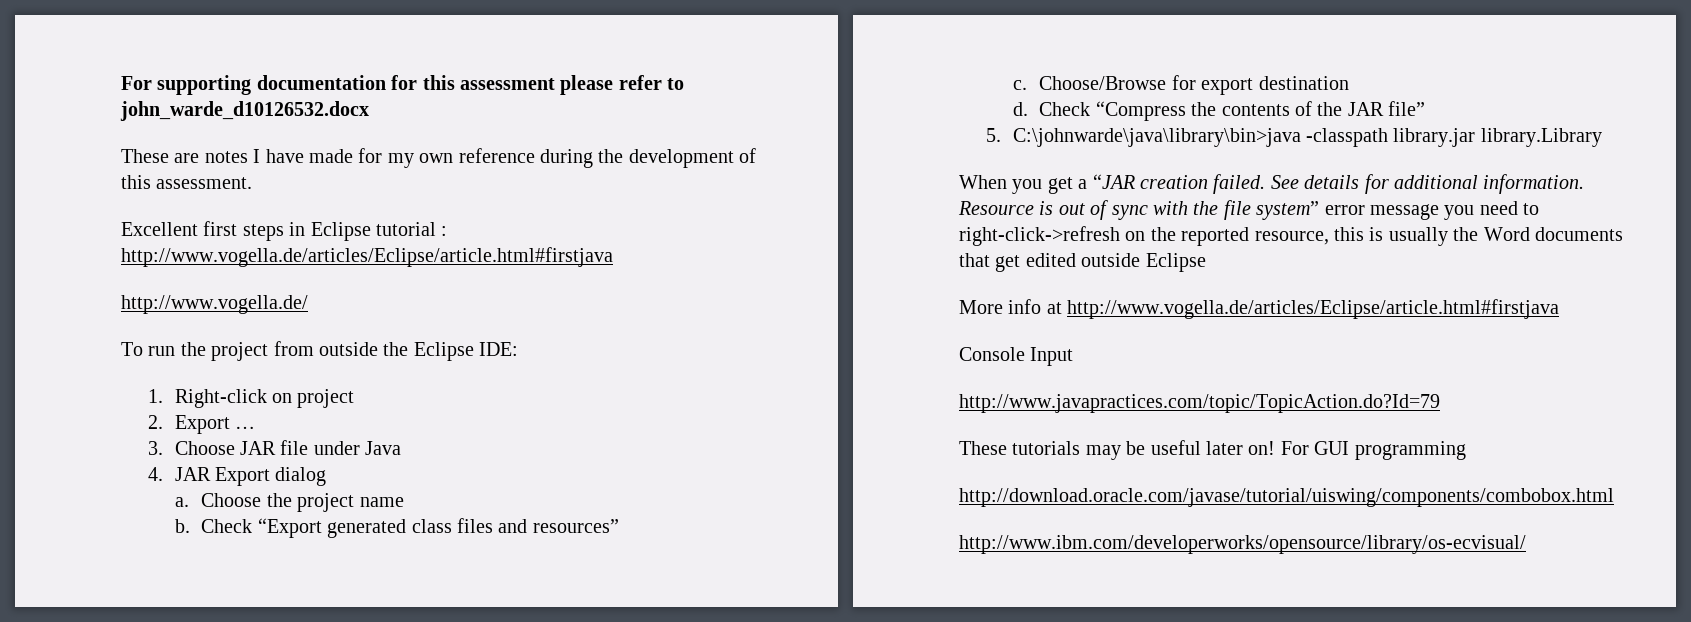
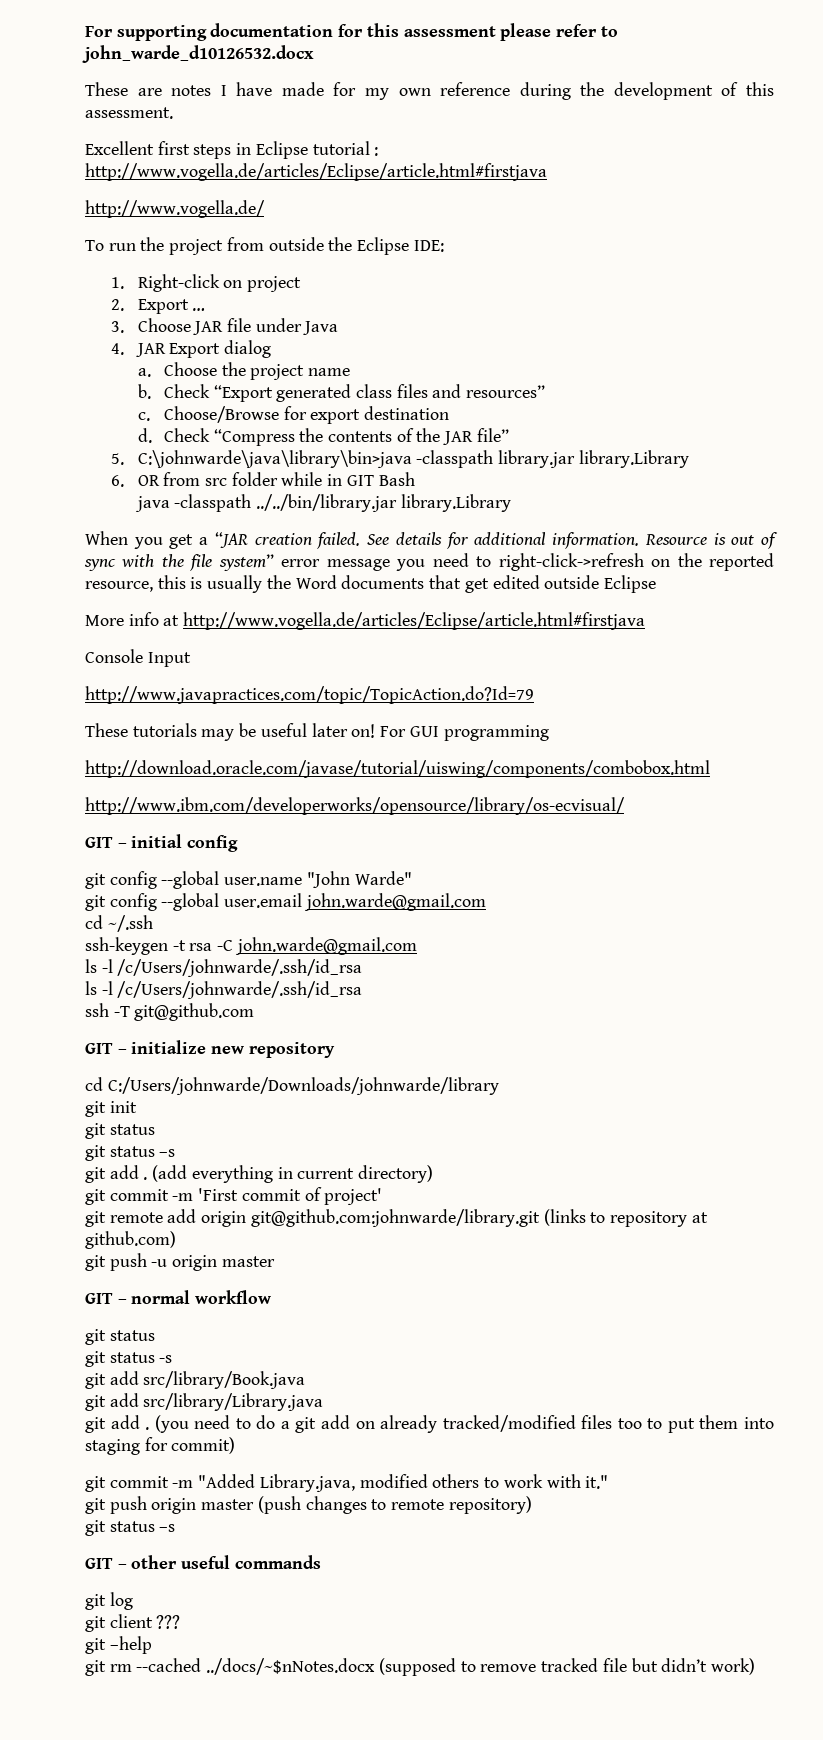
(1602, 137) none -> [111,472,415,487] [134,494,511,512] // 6. OR from src folder while in GIT Bash // java -classpath ../../bin/library.jar library.Library
(1526, 544) none -> [85,834,239,852] [85,871,412,889] [85,893,486,911] [85,915,153,932] [85,937,417,955] [85,959,363,977] [85,981,363,999] [85,1003,255,1021] [85,1040,335,1058] [85,1077,499,1095] [85,1101,137,1117] [85,1123,155,1139] [85,1145,176,1161] [85,1165,434,1183] [85,1187,383,1205] [85,1209,708,1227] [85,1231,176,1249] [85,1253,275,1271] [85,1290,272,1304] [85,1329,155,1345] [85,1351,173,1367] [85,1371,306,1389] [85,1393,324,1411] [85,1415,774,1433] [85,1437,236,1455] [85,1474,609,1492] [85,1496,532,1514] [85,1520,176,1536] [85,1555,321,1569] [85,1592,133,1610] [85,1614,181,1632] [85,1636,152,1654] [85,1658,755,1676] // GIT – initial config // git config --global user.name "John Warde" // git config --global user.email john.warde@gmail.com // cd ~/.ssh // ssh-keygen -t rsa -C john.warde@gmail.com // ls -l /c/Users/johnwarde/.ssh/id_rsa // ls -l /c/Users/johnwarde/.ssh/id_rsa // ssh -T git@github.com // GIT – initialize new repository // cd C:/Users/johnwarde/Downloads/johnwarde/library // git init // git status // git status –s // git add . (add everything in current directory) // git commit -m 'First commit of project' // git remote add origin git@github.com:johnwarde/library.git (links to repository at github.com) // git push -u origin master // GIT – normal workflow // git status // git status -s // git add src/library/Book.java // git add src/library/Library.java // git add . (you need to do a git add on already tracked/modified files too to put them into staging for commit) // git commit -m "Added Library.java, modified others to work with it." // git push origin master (push changes to remote repository) // git status –s // GIT – other useful commands // git log // git client ??? // git –help // git rm --cached ../docs/~$nNotes.docx (supposed to remove tracked file but didn’t work)

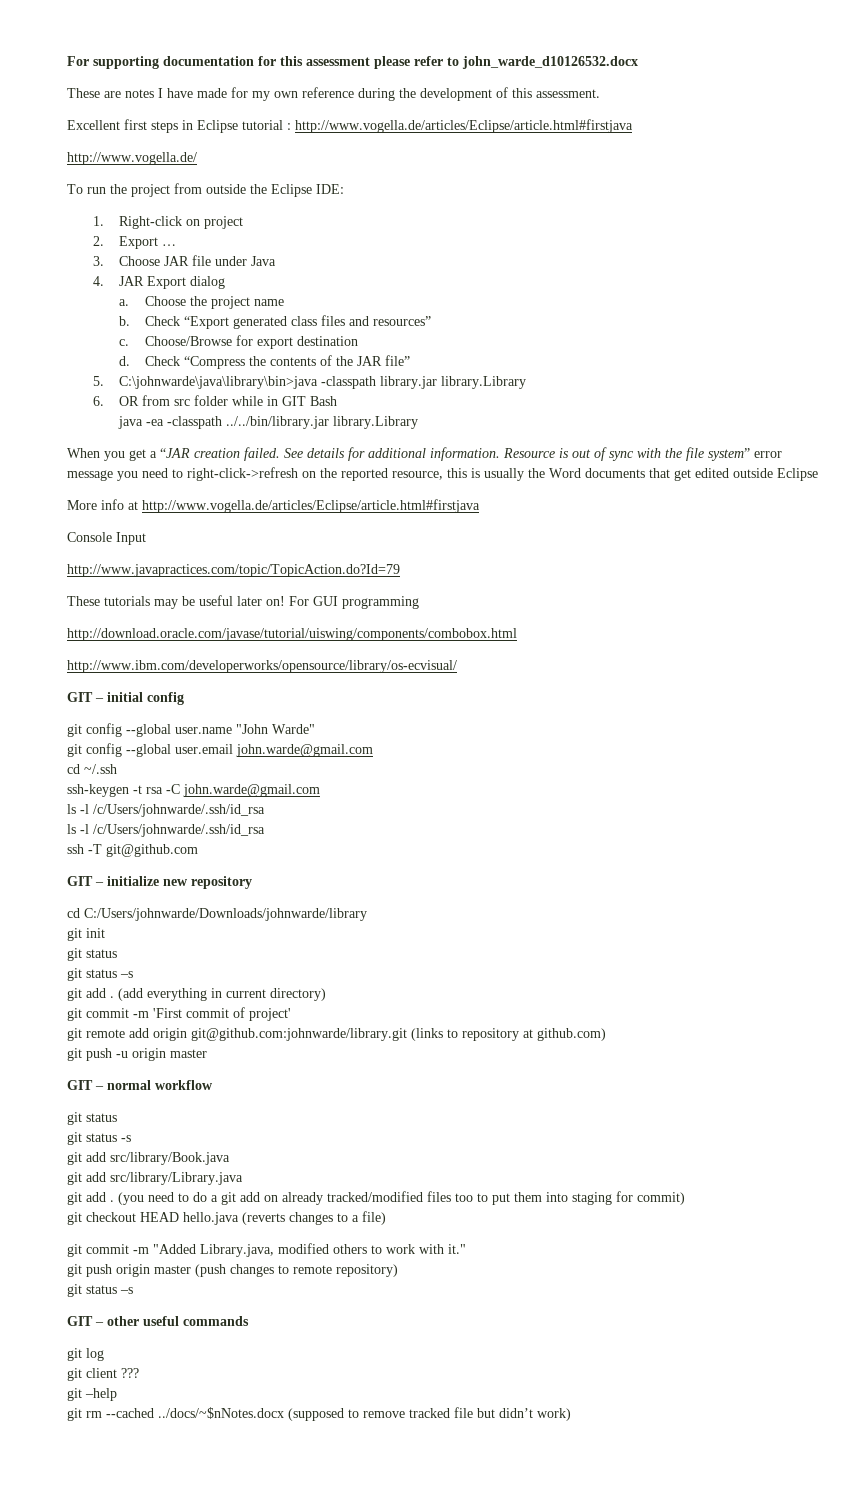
(170, 504) none -> [145,419,164,426] -ea
(236, 1445) none -> [67,1211,386,1225] // git checkout HEAD hello.java (reverts changes to a file)

